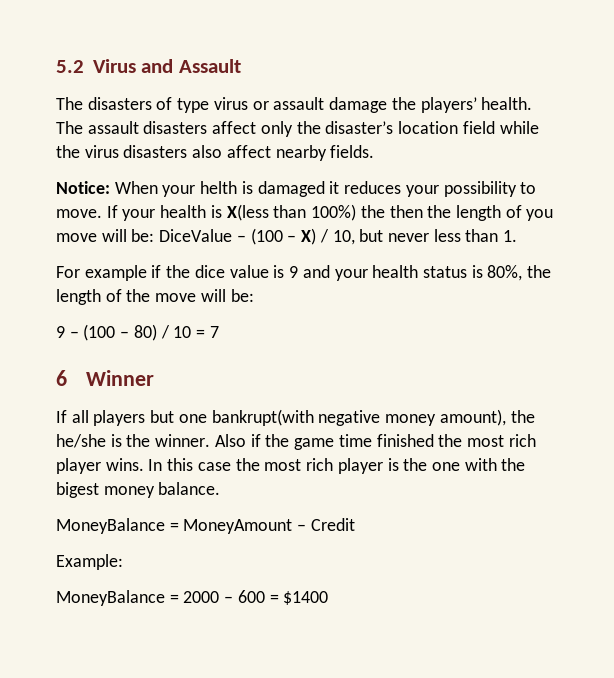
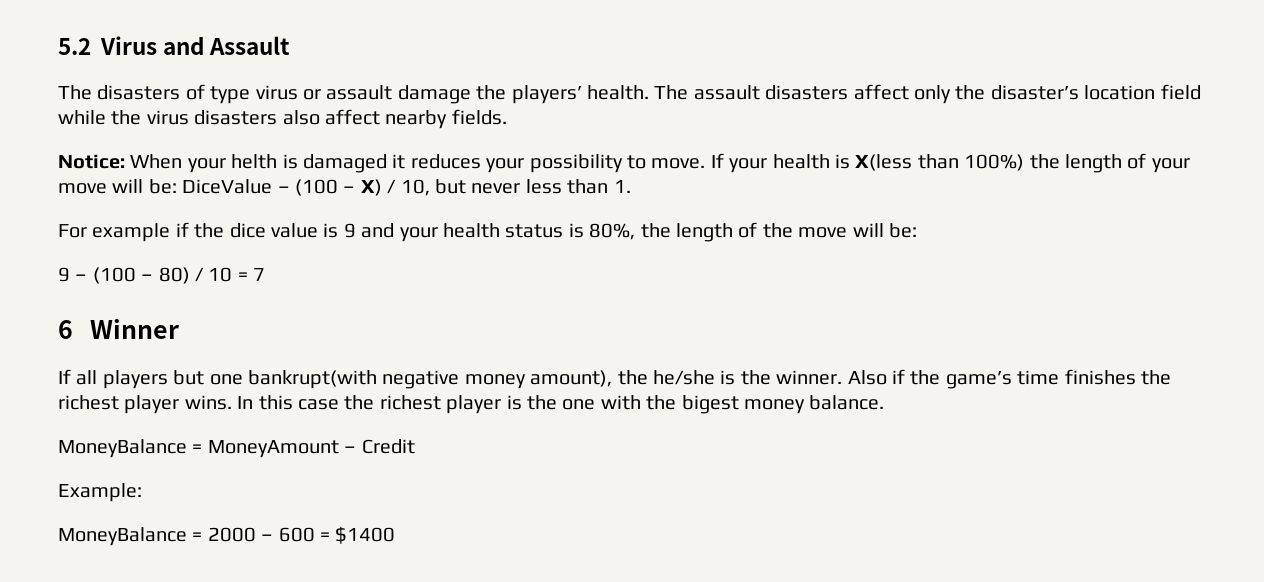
[389,205,554,221] then the length of you -> [1064,153,1190,173] length of your
[294,434,536,450] game time finished the most rich -> [945,369,1171,389] [58,395,119,410] game’s time finishes the richest
[264,458,334,471] most rich -> [379,395,441,410] richest

